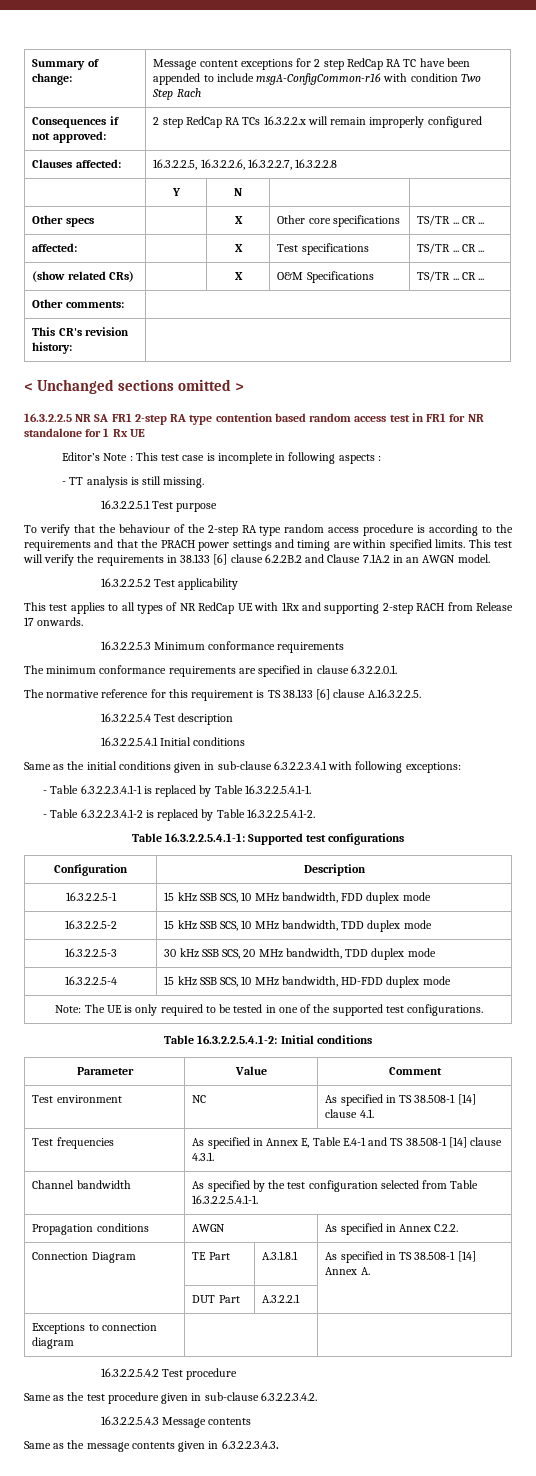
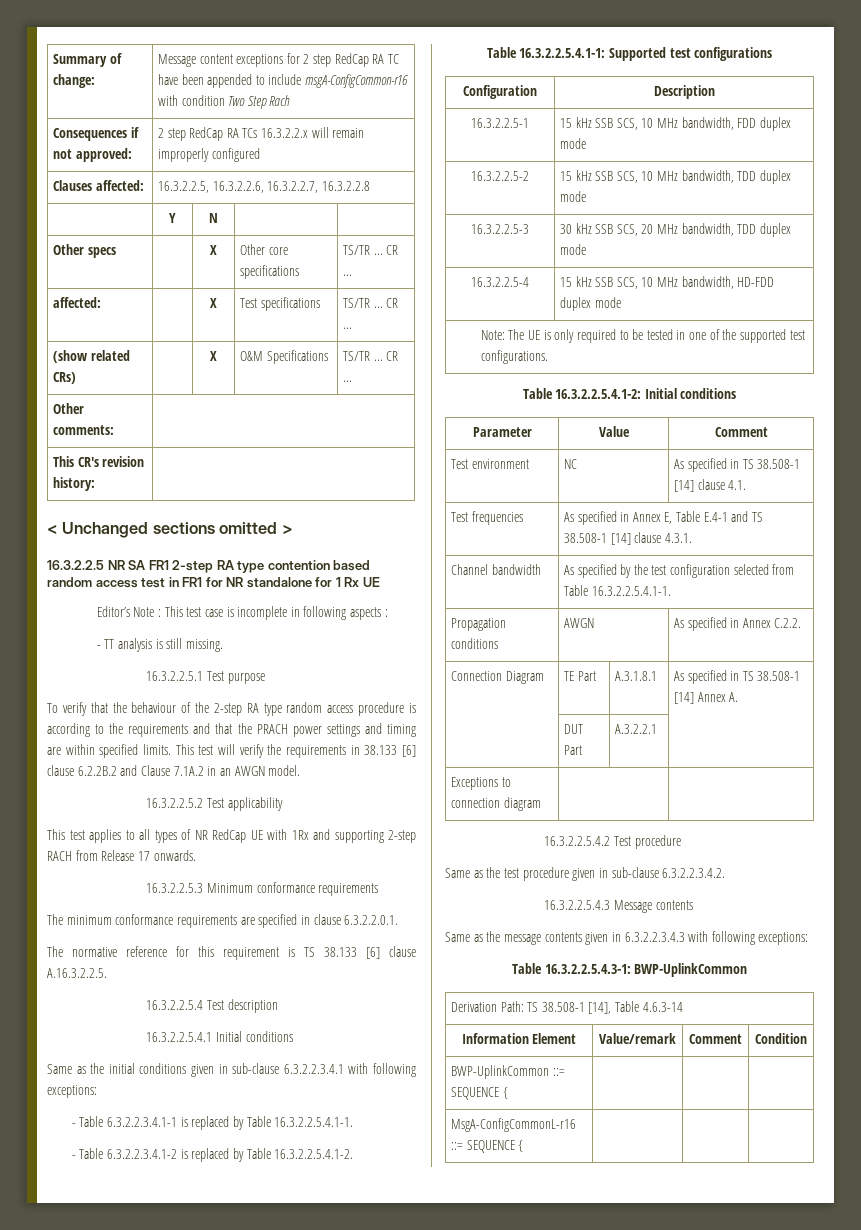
[221,1440,279,1449] 6.3.2.2.3.4.3. -> [624,931,809,945] [511,963,748,977] [450,1001,683,1014] [461,1033,577,1044] [599,1033,676,1044] [689,1034,742,1044] [755,1033,807,1044] [450,1065,565,1079] [450,1087,508,1100] [450,1118,576,1132] [450,1140,524,1153] 6.3.2.2.3.4.3 with following exceptions: // Table 16.3.2.2.5.4.3-1: BWP-UplinkCommon // Derivation Path: TS 38.508-1 [14], Table 4.6.3-14 // Information Element | Value/remark | Comment | Condition // BWP-UplinkCommon ::= SEQUENCE { | | | // MsgA-ConfigCommonL-r16 ::= SEQUENCE { | | |

